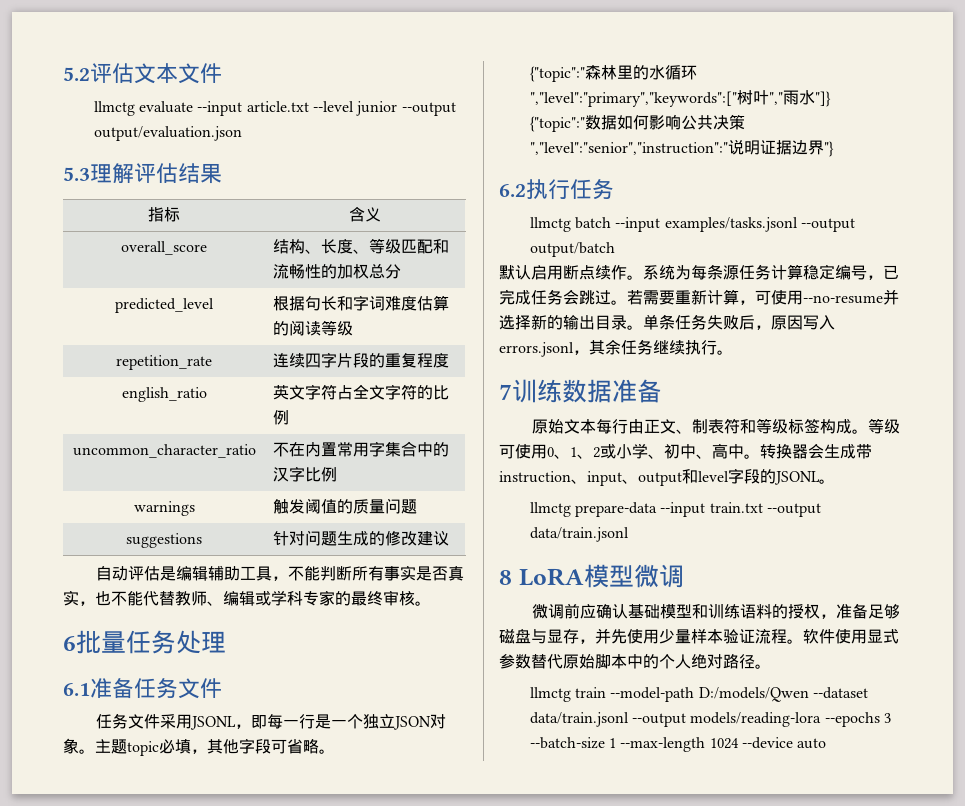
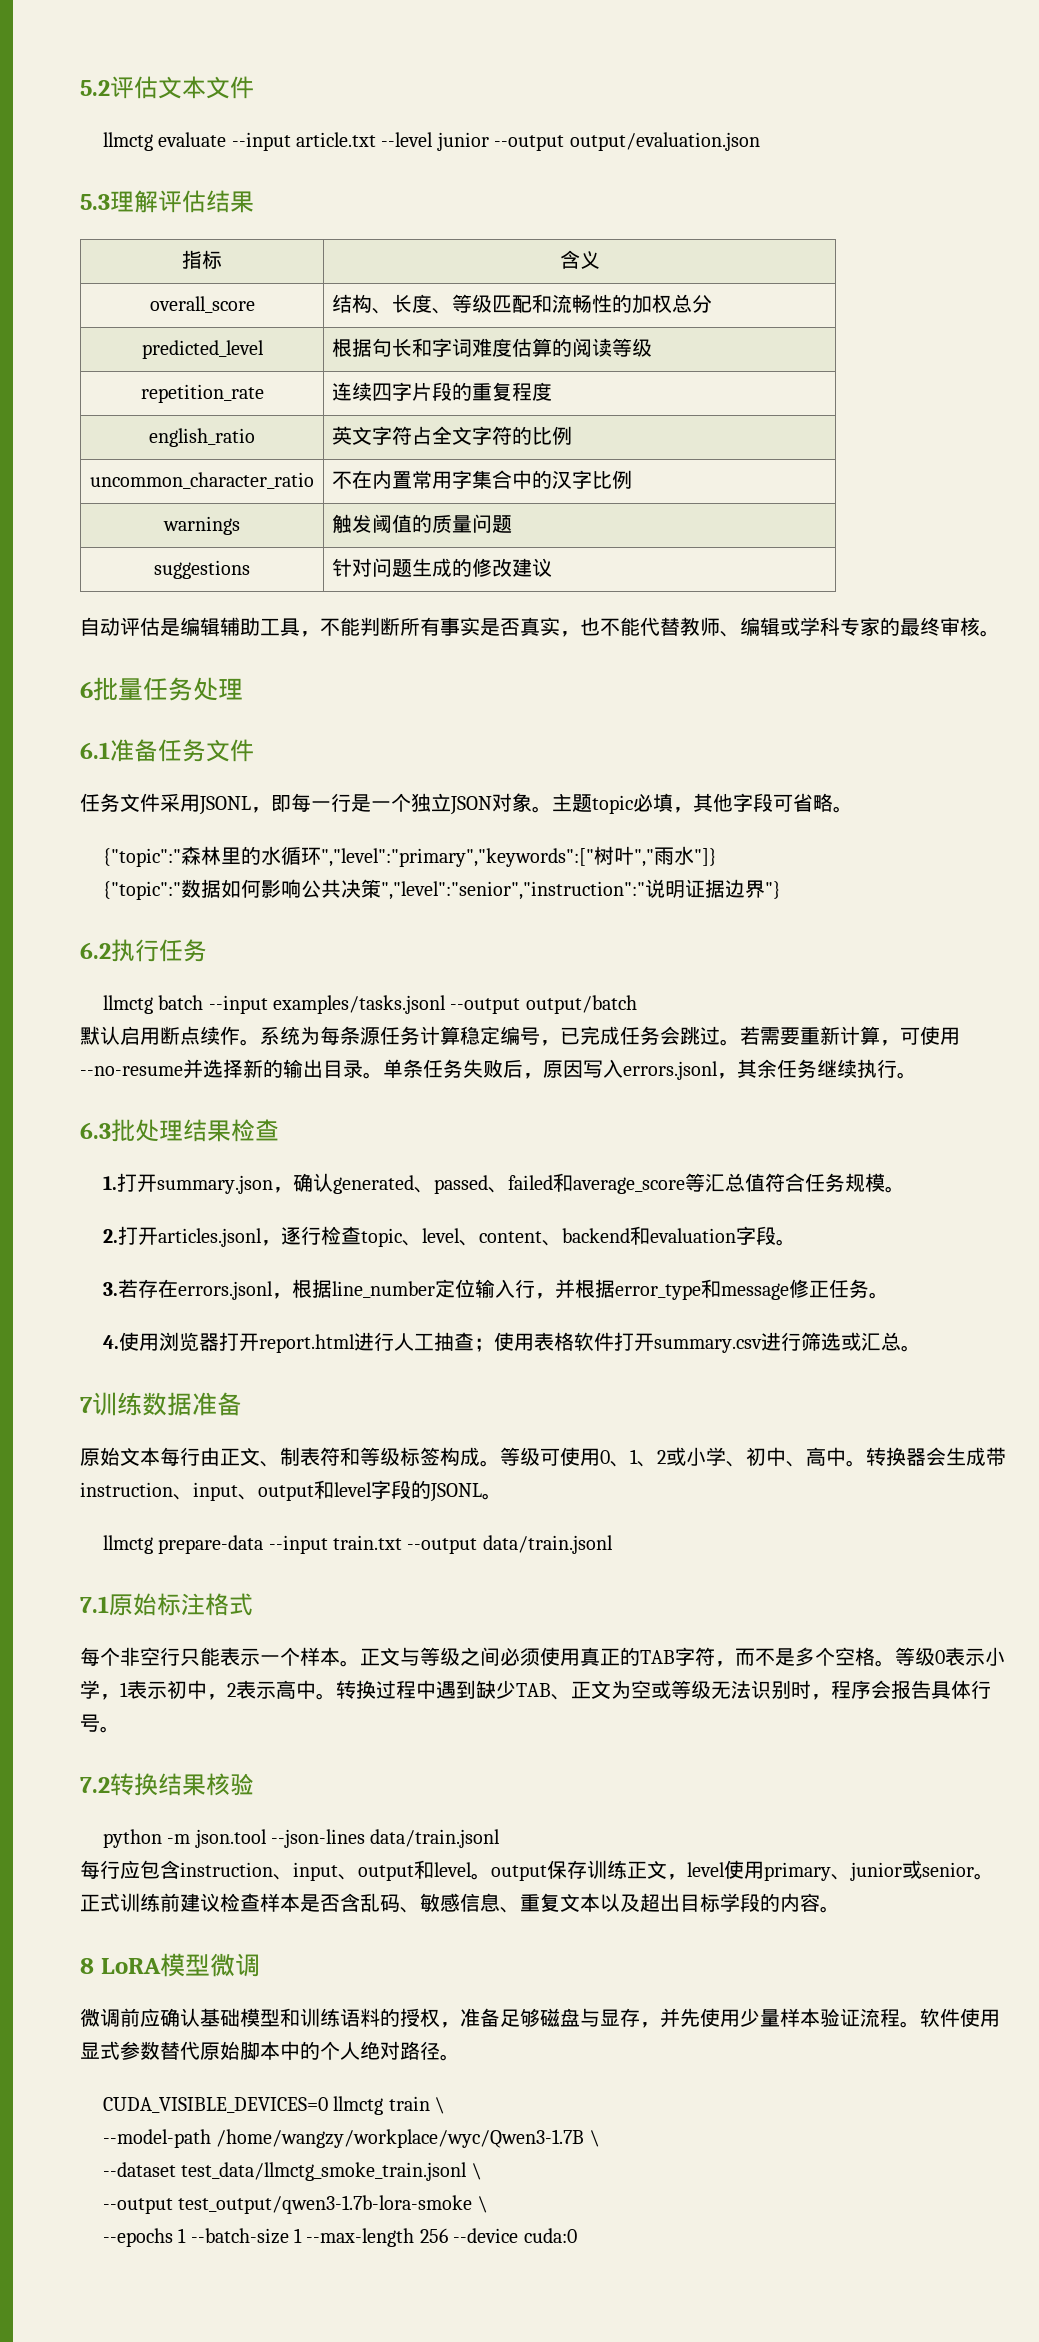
(733, 352) none -> [80,1119,279,1142] [102,1173,905,1194] [102,1226,796,1247] [102,1279,889,1300] [102,1332,921,1353] // 6.3批处理结果检查 // 1.打开summary.json，确认generated、passed、failed和average_score等汇总值符合任务规模。 // 2.打开articles.jsonl，逐行检查topic、level、content、backend和evaluation字段。 // 3.若存在errors.jsonl，根据line_number定位输入行，并根据error_type和message修正任务。 // 4.使用浏览器打开report.html进行人工抽查；使用表格软件打开summary.csv进行筛选或汇总。
(629, 534) none -> [80,1593,253,1616] [80,1647,1005,1667] [80,1680,991,1700] [80,1714,120,1733] [80,1773,254,1796] [102,1829,501,1848] [80,1860,994,1881] [80,1893,840,1913] // 7.1原始标注格式 // 每个非空行只能表示一个样本。正文与等级之间必须使用真正的TAB字符，而不是多个空格。等级0表示小学，1表示初中，2表示高中。转换过程中遇到缺少TAB、正文为空或等级无法识别时，程序会报告具体行号。 // 7.2转换结果核验 // python -m json.tool --json-lines data/train.jsonl // 每行应包含instruction、input、output和level。output保存训练正文，level使用primary、junior或senior。正式训练前建议检查样本是否含乱码、敏感信息、重复文本以及超出目标学段的内容。
(771, 666) none -> [102,2097,328,2113] CUDA_VISIBLE_DEVICES=0
[610,687,869,702] [529,712,892,727] [529,737,827,752] --model-path D:/models/Qwen --dataset data/train.jsonl --output models/reading-lora --epochs 3 --batch-size 1 --max-length 1024 --device auto -> [435,2097,446,2114] [102,2129,600,2148] [102,2162,482,2181] [102,2195,488,2214] [102,2228,577,2247] \ // --model-path /home/wangzy/workplace/wyc/Qwen3-1.7B \ // --dataset test_data/llmctg_smoke_train.jsonl \ // --output test_output/qwen3-1.7b-lora-smoke \ // --epochs 1 --batch-size 1 --max-length 256 --device cuda:0

